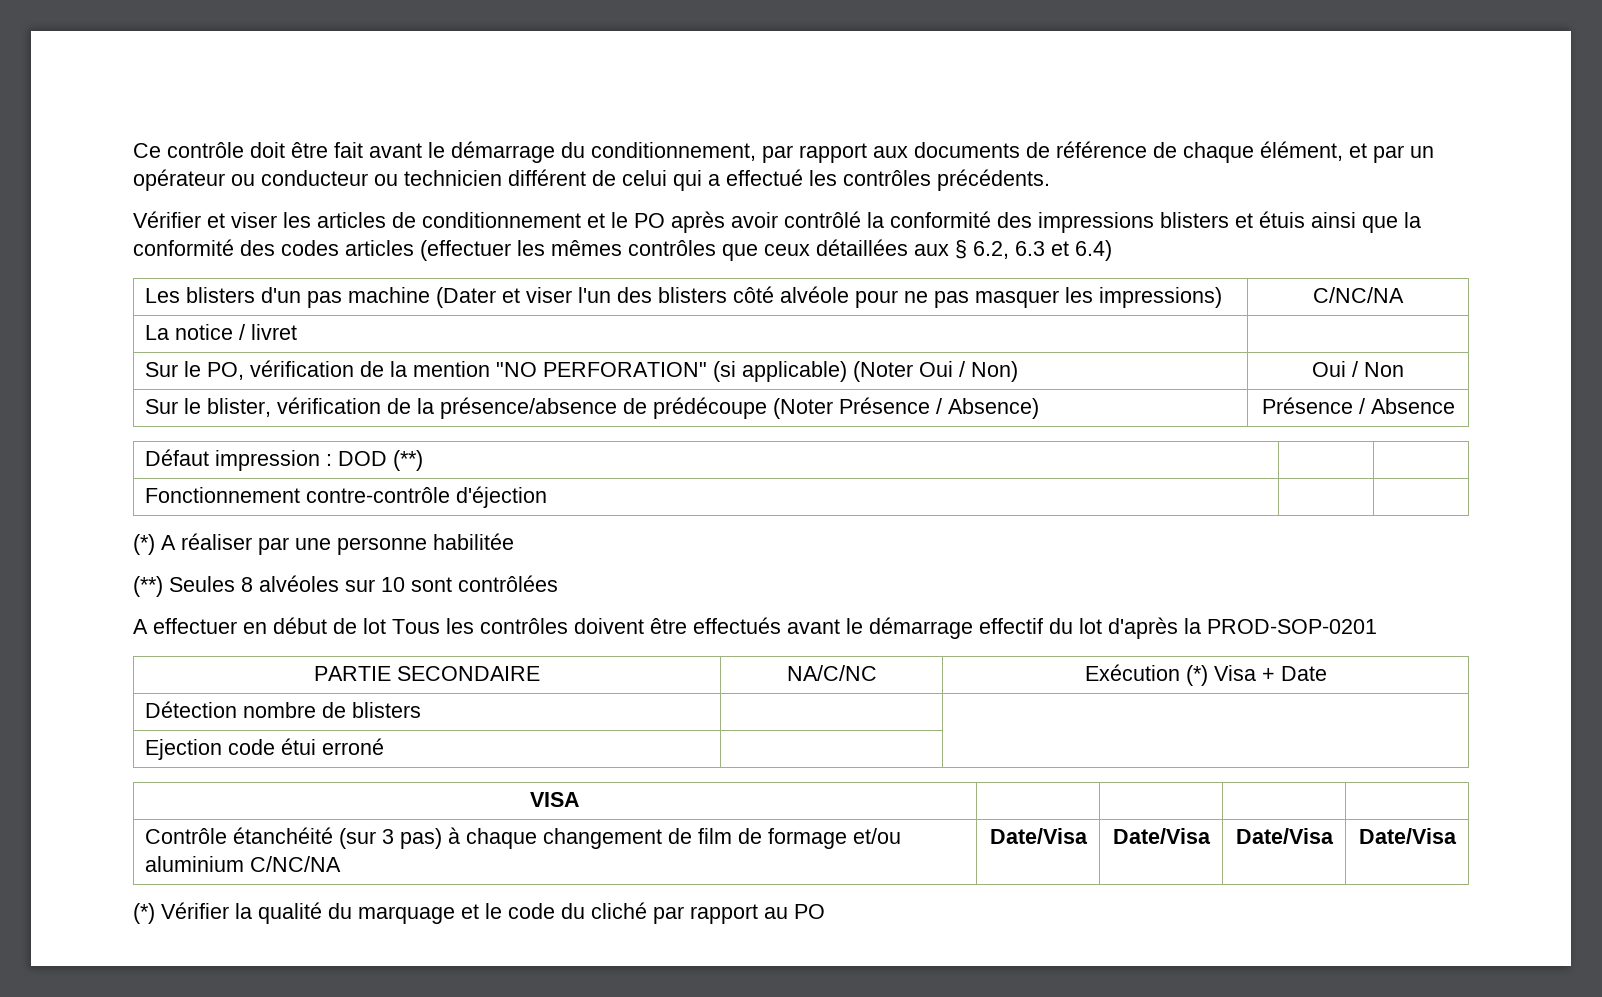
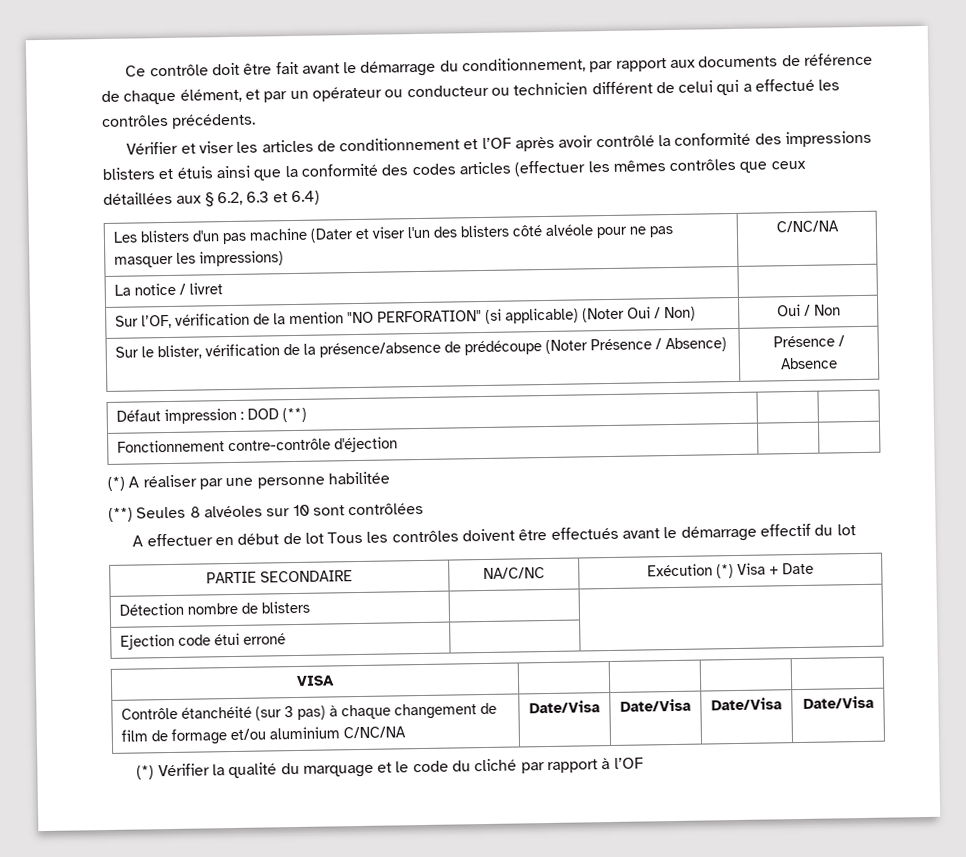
[611,212,665,228] le PO -> [481,137,512,149] l’OF
[184,361,245,380] le PO, -> [141,314,173,329] l’OF,
[1108,617,1377,639] d'après la PROD-SOP-0201 -> (856, 530) none
[764,904,825,919] au PO -> [601,757,644,770] à l’OF

